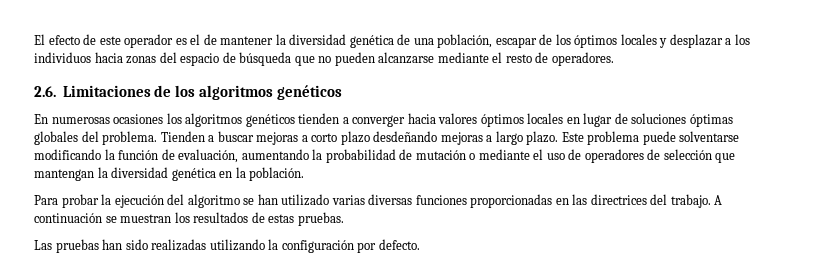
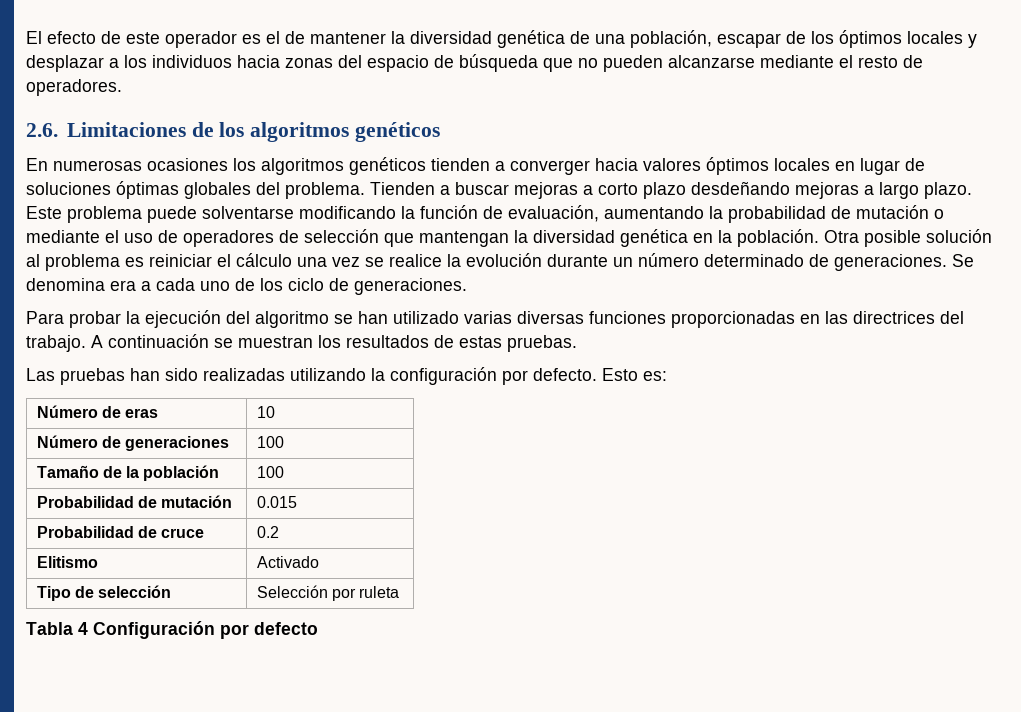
(305, 174) none -> [824,229,992,247] [26,253,974,271] [26,278,467,295] Otra posible solución al problema es reiniciar el cálculo una vez se realice la evolución durante un número determinado de generaciones. Se denomina era a cada uno de los ciclo de generaciones.
(420, 244) none -> [602,368,667,381] [36,405,159,418] [256,406,275,418] [36,435,230,451] [256,436,284,448] [36,465,220,481] [256,466,284,478] [36,495,233,508] [256,496,297,508] [36,526,205,538] [256,526,279,538] [36,556,98,568] [256,556,319,568] [36,585,172,601] [256,585,400,601] [26,621,318,639] Esto es: // Número de eras | 10 // Número de generaciones | 100 // Tamaño de la población | 100 // Probabilidad de mutación | 0.015 // Probabilidad de cruce | 0.2 // Elitismo | Activado // Tipo de selección | Selección por ruleta // Tabla 4 Configuración por defecto

